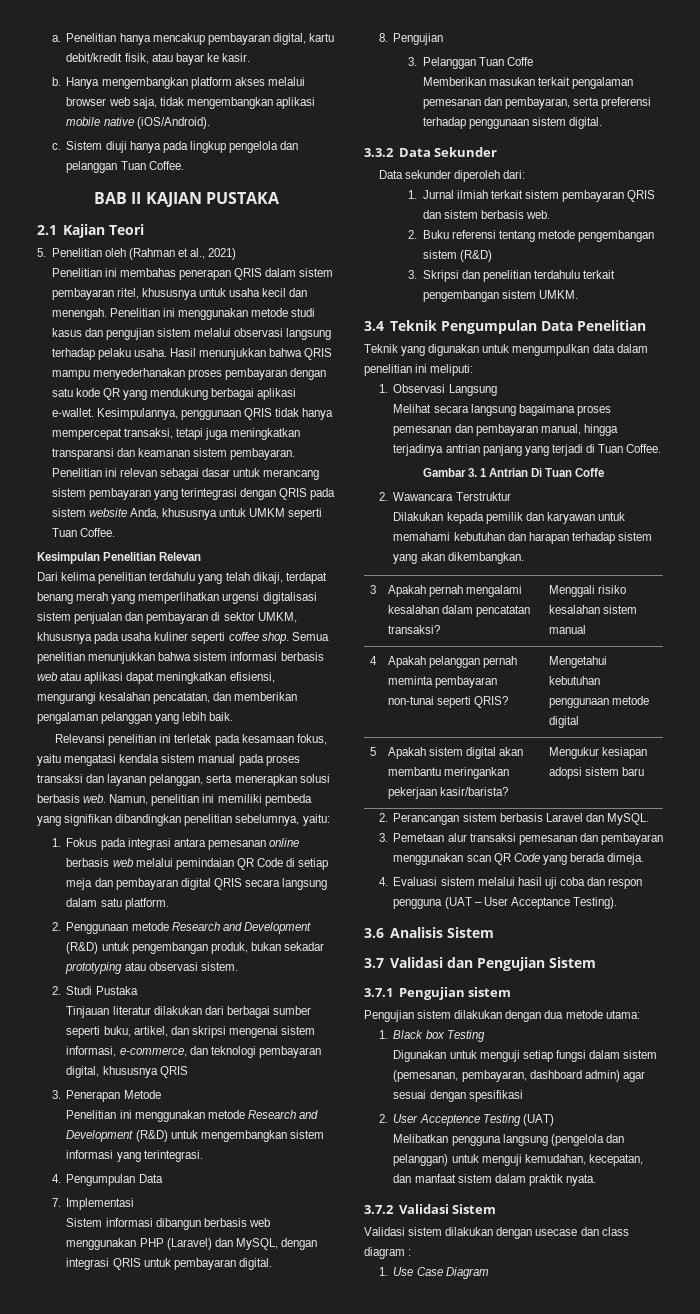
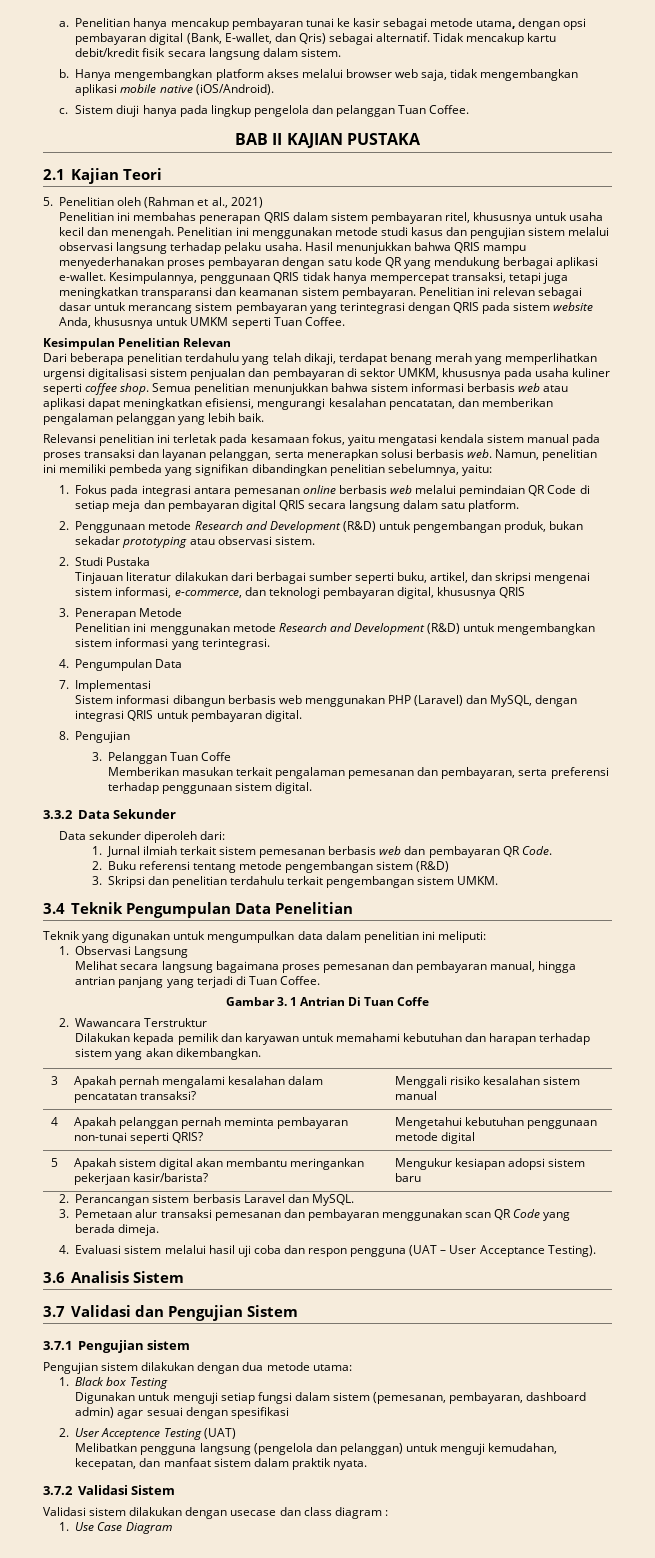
[272,33,334,45] [66,53,250,65] digital, kartu debit/kredit fisik, atau bayar ke kasir. -> [305,18,587,30] [75,33,557,45] [75,48,341,60] tunai ke kasir sebagai metode utama, dengan opsi pembayaran digital (Bank, E-wallet, dan Qris) sebagai alternatif. Tidak mencakup kartu debit/kredit fisik secara langsung dalam sistem.
[61,572,97,581] kelima -> [70,353,125,365] beberapa
[562,190,656,202] [422,210,551,219] pembayaran QRIS dan sistem berbasis web. -> [259,846,552,858] pemesanan berbasis web dan pembayaran QR Code.
[393,444,444,456] terjadinya -> (577, 967) none

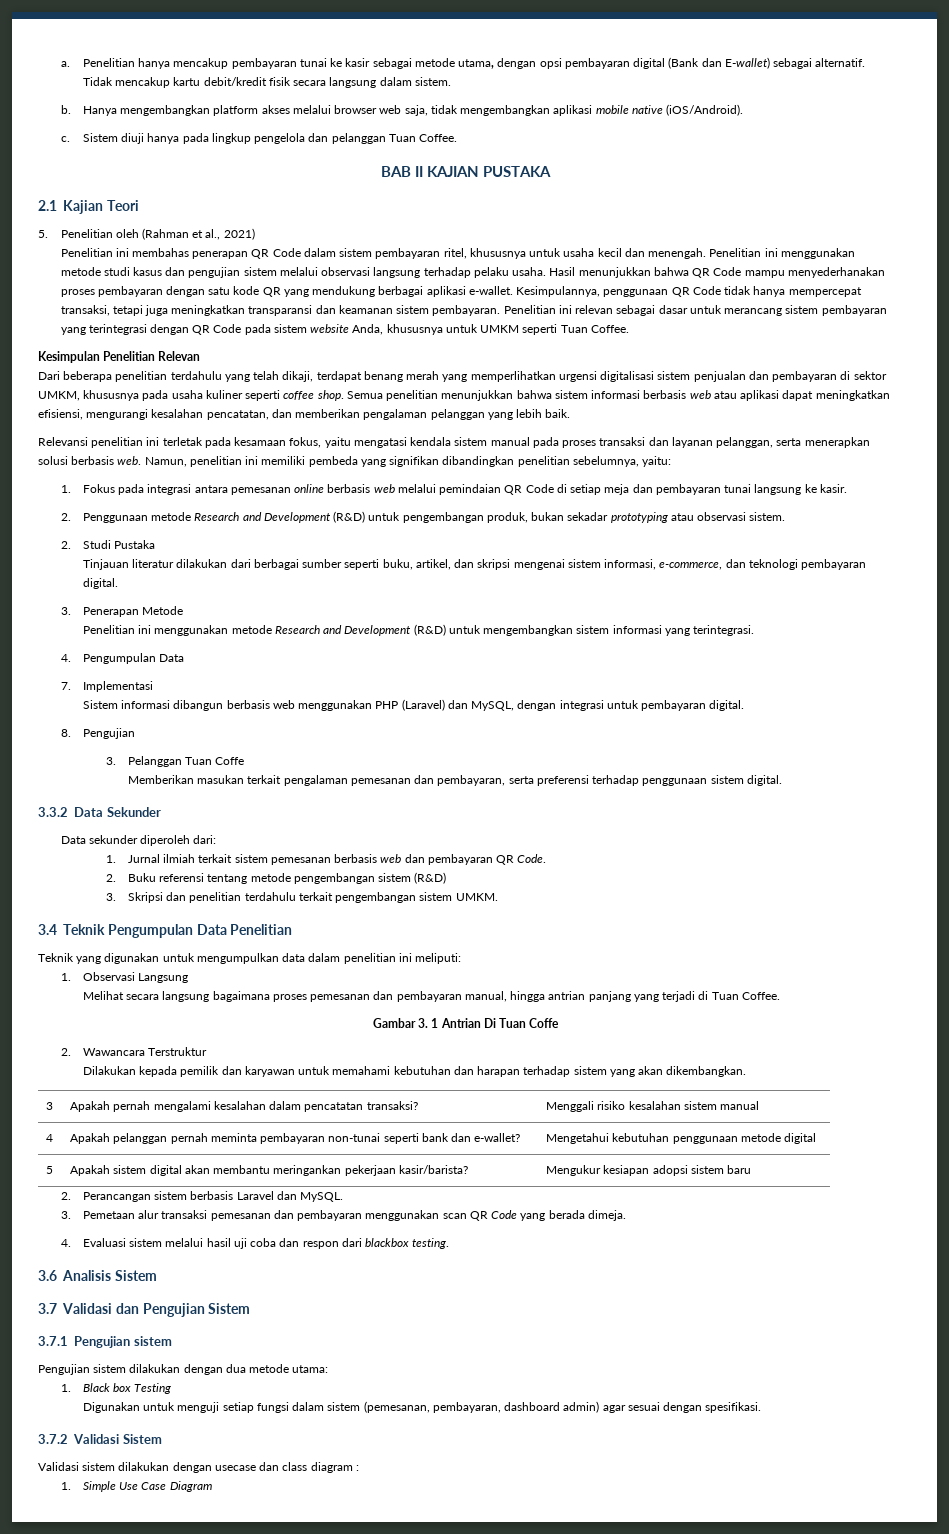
[186,33,326,44] (Bank, E-wallet, dan Qris) -> [668,57,770,69] (Bank dan E-wallet)
[263,212,290,223] QRIS -> [251,248,301,259] QR Code
[454,242,481,253] QRIS -> [692,267,742,278] QR Code
[273,272,300,283] QRIS -> [671,286,721,297] QR Code
[453,302,480,313] QRIS -> [192,324,242,335] QR Code
[241,500,520,512] digital QRIS secara langsung dalam satu platform. -> [724,484,847,495] tunai langsung ke kasir.
[396,587,526,599] digital, khususnya QRIS -> [82,578,118,589] digital.
[127,710,154,721] QRIS -> (604, 705) none
[171,1132,203,1143] QRIS? -> [421,1133,521,1142] bank dan e-wallet?
[350,1245,596,1257] pengguna (UAT – User Acceptance Testing). -> [341,1238,450,1249] dari blackbox testing.
[230,1407,289,1419] [59,1428,236,1440] [75,1443,558,1455] [75,1458,367,1470] spesifikasi // 2. User Acceptence Testing (UAT) // Melibatkan pengguna langsung (pengelola dan pelanggan) untuk menguji kemudahan, kecepatan, dan manfaat sistem dalam praktik nyata. -> [705,1402,762,1413] spesifikasi.
(70, 1526) none -> [82,1481,116,1492] Simple

